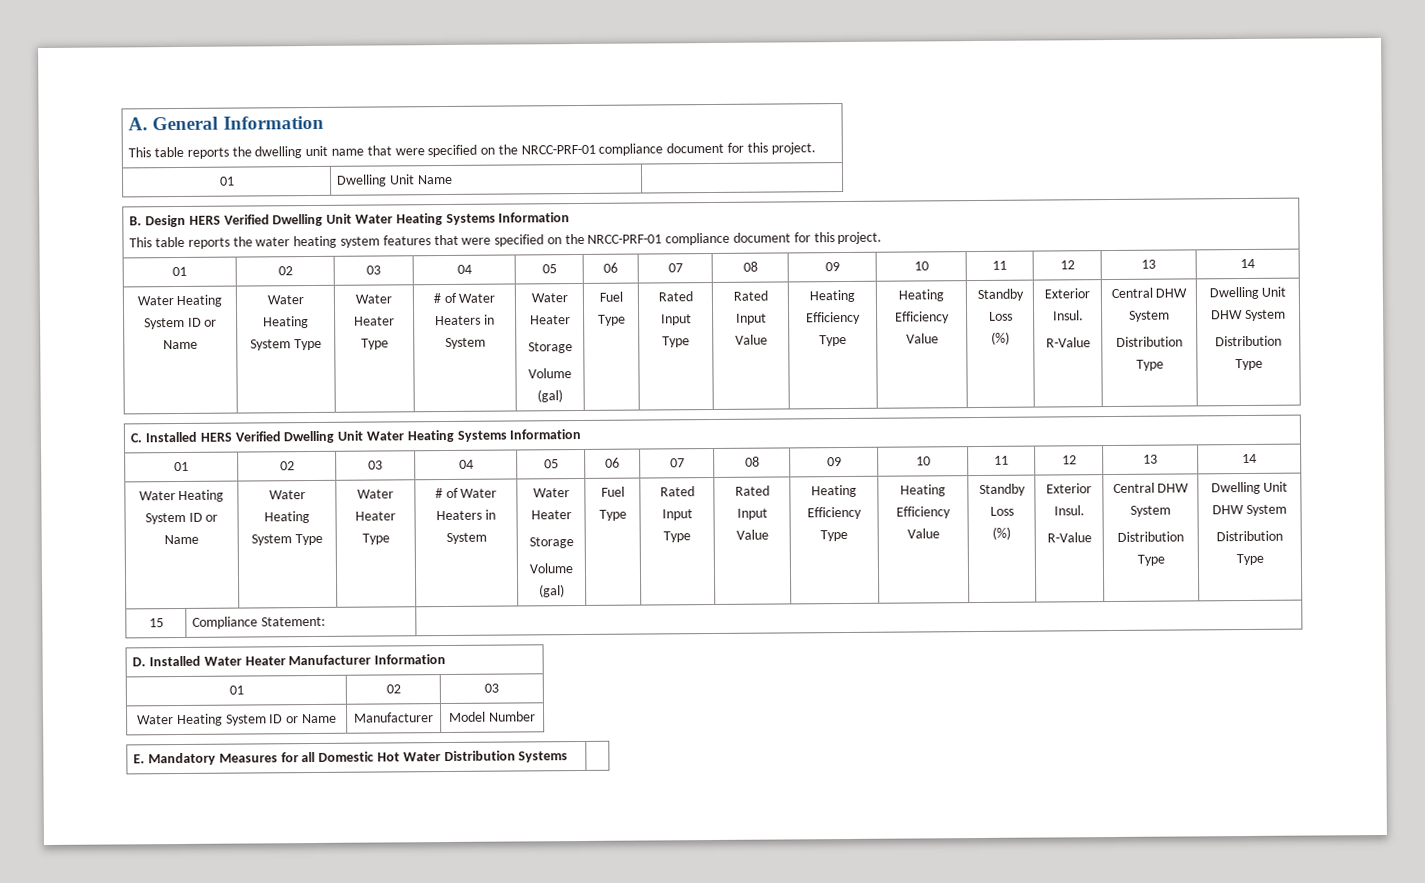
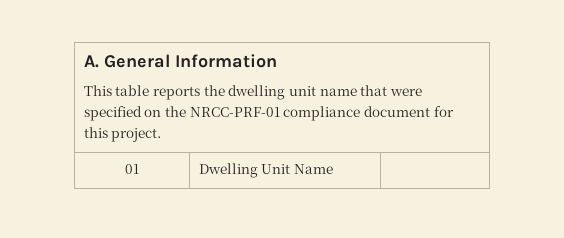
[129,212,571,228] [129,231,883,249] [172,266,187,277] [277,266,293,276] [366,265,381,275] [456,264,472,274] [541,264,557,274] [603,262,618,273] [667,263,683,273] [742,261,758,272] [824,262,840,272] [913,261,929,271] [992,260,1007,270] [1059,260,1075,270] [1141,259,1156,269] [1240,258,1255,269] [136,294,223,308] [143,317,218,330] [163,339,198,350] [266,295,304,305] [263,316,309,329] [250,338,322,351] [355,294,392,304] [354,316,395,326] [360,338,389,350] [432,292,496,304] [435,314,495,326] [444,337,486,350] [530,293,568,303] [529,315,571,325] [527,342,573,354] [528,368,572,379] [537,389,563,403] [598,291,623,302] [597,314,626,326] [657,291,693,302] [660,314,692,326] [662,336,690,348] [732,290,768,301] [735,313,767,325] [734,334,768,345] [809,289,855,303] [806,311,861,325] [819,334,847,347] [898,289,944,302] [895,311,950,324] [905,333,939,344] [976,288,1024,302] [988,311,1013,321] [991,331,1010,345] [1044,288,1090,299] [1052,310,1084,321] [1045,337,1091,348] [1110,287,1188,299] [1129,310,1170,322] [1116,336,1183,347] [1135,359,1164,371] [1208,286,1287,300] [1211,309,1286,322] [1215,335,1282,347] [1234,358,1263,371] [130,428,582,444] [174,461,189,472] [279,461,295,471] [368,460,383,470] [458,459,474,469] [543,459,559,469] [605,457,620,468] [669,458,685,468] [744,456,760,467] [826,457,842,467] [915,456,931,466] [994,455,1009,465] [1061,455,1077,465] [1143,454,1158,464] [1242,453,1257,464] [138,489,225,503] [144,512,219,525] [164,534,199,545] [268,490,306,500] [264,511,310,524] [251,533,323,546] [357,489,394,499] [355,511,396,521] [361,533,390,545] [434,487,498,499] [436,509,496,521] [445,532,487,545] [532,488,570,498] [530,510,572,520] [528,537,574,549] [529,563,573,574] [539,584,565,598] [600,486,625,497] [598,509,627,521] [659,486,695,497] [661,509,693,521] [663,531,691,543] [734,485,770,496] [736,508,768,520] [735,529,769,540] [811,484,857,498] [807,506,862,520] [820,529,848,542] [900,484,946,497] [896,506,951,519] [906,528,940,539] [978,483,1026,497] [989,506,1014,516] [992,526,1011,540] [1046,483,1092,494] [1053,505,1085,516] [1046,532,1092,543] [1112,482,1190,494] [1130,505,1171,517] [1117,531,1184,542] [1136,554,1165,566] [1210,481,1289,495] [1212,504,1287,517] [1216,530,1283,542] [1235,553,1264,566] [148,618,164,628] [192,616,327,629] [132,654,447,667] [228,685,244,695] [385,684,401,694] [484,683,499,693] [137,713,337,727] [354,712,434,723] [449,711,536,722] [133,750,569,766] // B. Design HERS Verified Dwelling Unit Water Heating Systems Information // This table reports the water heating system features that were specified on the NRCC-PRF-01 compliance document for this project. // 01 | 02 | 03 | 04 | 05 | 06 | 07 | 08 | 09 | 10 | 11 | 12 | 13 | 14 // Water Heating System ID or Name | Water Heating System Type | Water Heater Type | # of Water Heaters in System | Water Heater // Storage // Volume (gal) | Fuel Type | Rated Input Type | Rated Input Value | Heating Efficiency Type | Heating Efficiency Value | Standby Loss // (%) | Exterior Insul. // R-Value | Central DHW System // Distribution Type | Dwelling Unit DHW System // Distribution Type // C. Installed HERS Verified Dwelling Unit Water Heating Systems Information // 01 | 02 | 03 | 04 | 05 | 06 | 07 | 08 | 09 | 10 | 11 | 12 | 13 | 14 // Water Heating System ID or Name | Water Heating System Type | Water Heater Type | # of Water Heaters in System | Water Heater // Storage // Volume (gal) | Fuel Type | Rated Input Type | Rated Input Value | Heating Efficiency Type | Heating Efficiency Value | Standby Loss // (%) | Exterior Insul. // R-Value | Central DHW System // Distribution Type | Dwelling Unit DHW System // Distribution Type // 15 | Compliance Statement: | // D. Installed Water Heater Manufacturer Information // 01 | 02 | 03 // Water Heating System ID or Name | Manufacturer | Model Number // E. Mandatory Measures for all Domestic Hot Water Distribution Systems | -> (334, 169) none

